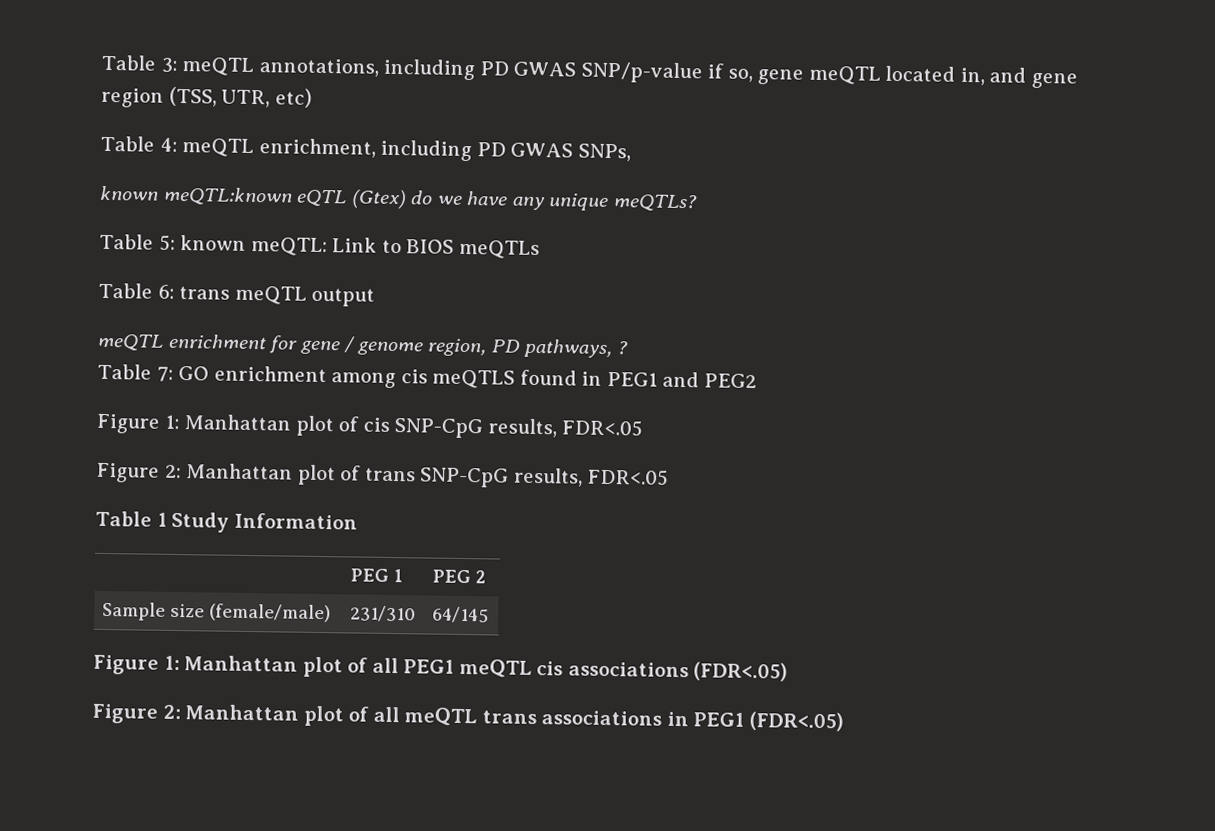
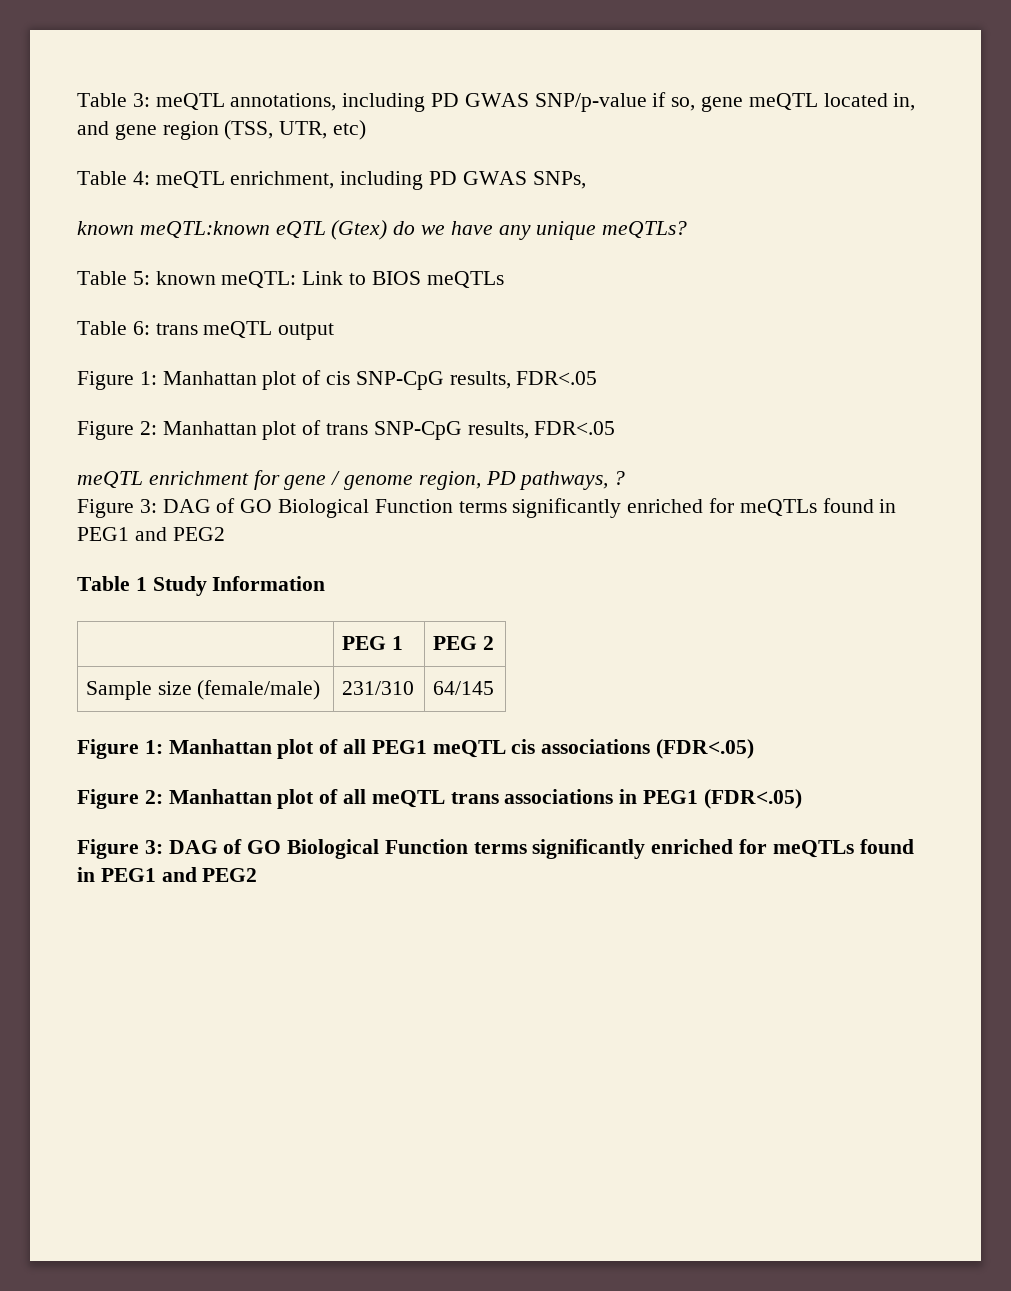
[97,333,629,359] [97,363,757,389] // meQTL enrichment for gene / genome region, PD pathways, ? // Table 7: GO enrichment among cis meQTLS found in PEG1 and PEG2 -> (335, 331) none
(670, 477) none -> [77,470,626,490] [77,498,897,518] [77,527,225,541] // meQTL enrichment for gene / genome region, PD pathways, ? // Figure 3: DAG of GO Biological Function terms significantly enriched for meQTLs found in PEG1 and PEG2
(844, 721) none -> [77,839,914,859] [77,867,258,882] // Figure 3: DAG of GO Biological Function terms significantly enriched for meQTLs found in PEG1 and PEG2

